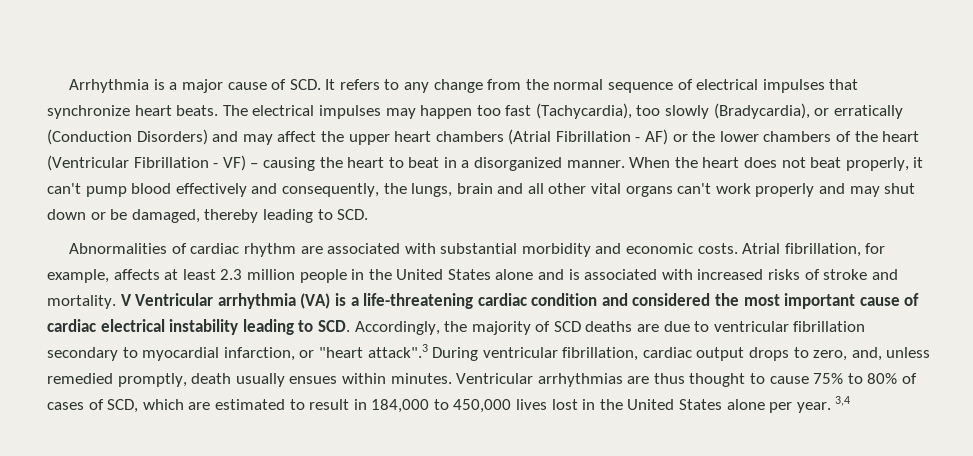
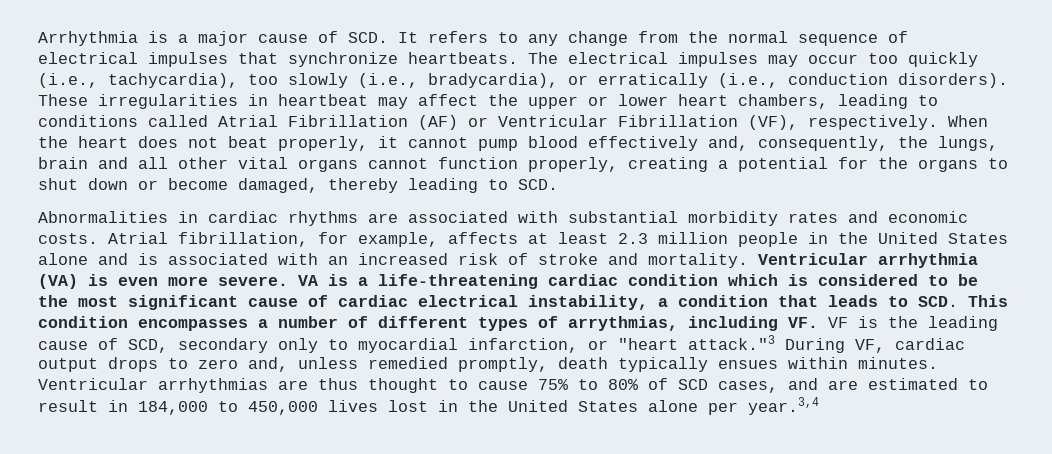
[134,105,219,116] heart beats. -> [408,52,518,64] heartbeats.
[420,103,903,119] [47,129,920,145] [47,155,625,171] happen too fast (Tachycardia), too slowly (Bradycardia), or erratically (Conduction Disorders) and may affect the upper heart chambers (Atrial Fibrillation - AF) or the lower chambers of the heart (Ventricular Fibrillation - VF) – causing the heart to beat in a disorganized manner. -> [808,52,978,67] [38,73,1008,88] [38,94,938,109] [38,115,938,130] occur too quickly (i.e., tachycardia), too slowly (i.e., bradycardia), or erratically (i.e., conduction disorders). These irregularities in heartbeat may affect the upper or lower heart chambers, leading to conditions called Atrial Fibrillation (AF) or Ventricular Fibrillation (VF), respectively.
[47,183,81,194] can't -> [408,137,468,148] cannot
[251,183,278,194] and -> [708,136,748,151] and,
[677,183,880,197] can't work properly and may -> [368,157,1008,172] cannot function properly, creating a potential for the organs to
[110,209,128,220] be -> [168,178,228,190] become
[171,243,296,257] of cardiac rhythm -> [178,211,358,226] in cardiac rhythms
(591, 250) none -> [788,212,838,223] rates
[697,269,801,280] increased risks -> [328,253,498,265] an increased risk
[120,294,132,306] V -> (748, 260) none
[350,293,711,309] a life-threatening cardiac condition and considered -> [118,274,978,289] even more severe. VA is a life-threatening cardiac condition which is considered to be
[784,293,856,309] important -> [128,295,238,310] significant
[169,319,866,335] [47,347,118,361] instability leading to SCD. Accordingly, the majority of SCD deaths are due to ventricular fibrillation secondary -> [528,295,1008,310] [38,316,998,331] [38,338,318,353] instability, a condition that leads to SCD. This condition encompasses a number of different types of arrythmias, including VF. VF is the leading cause of SCD, secondary only
[367,344,639,361] attack".3 During ventricular fibrillation, -> [688,335,885,353] attack."3 During VF,
[813,350,848,361] zero, -> [198,359,238,369] zero
[235,373,285,387] usually -> [618,357,708,372] typically
[47,399,184,413] cases of SCD, which -> [678,378,818,393] SCD cases, and
[796,396,851,413] year. 3,4 -> [748,397,819,415] year.3,4

